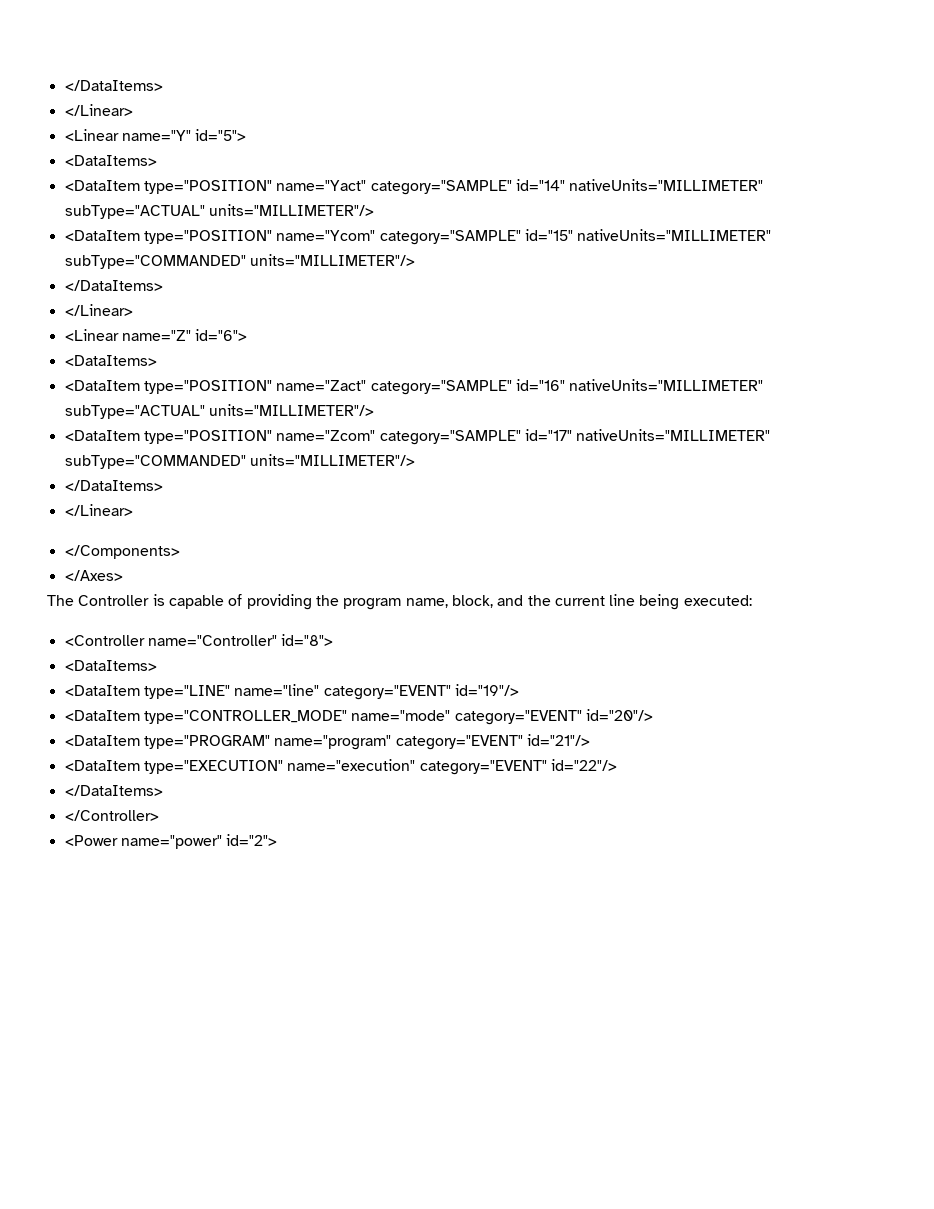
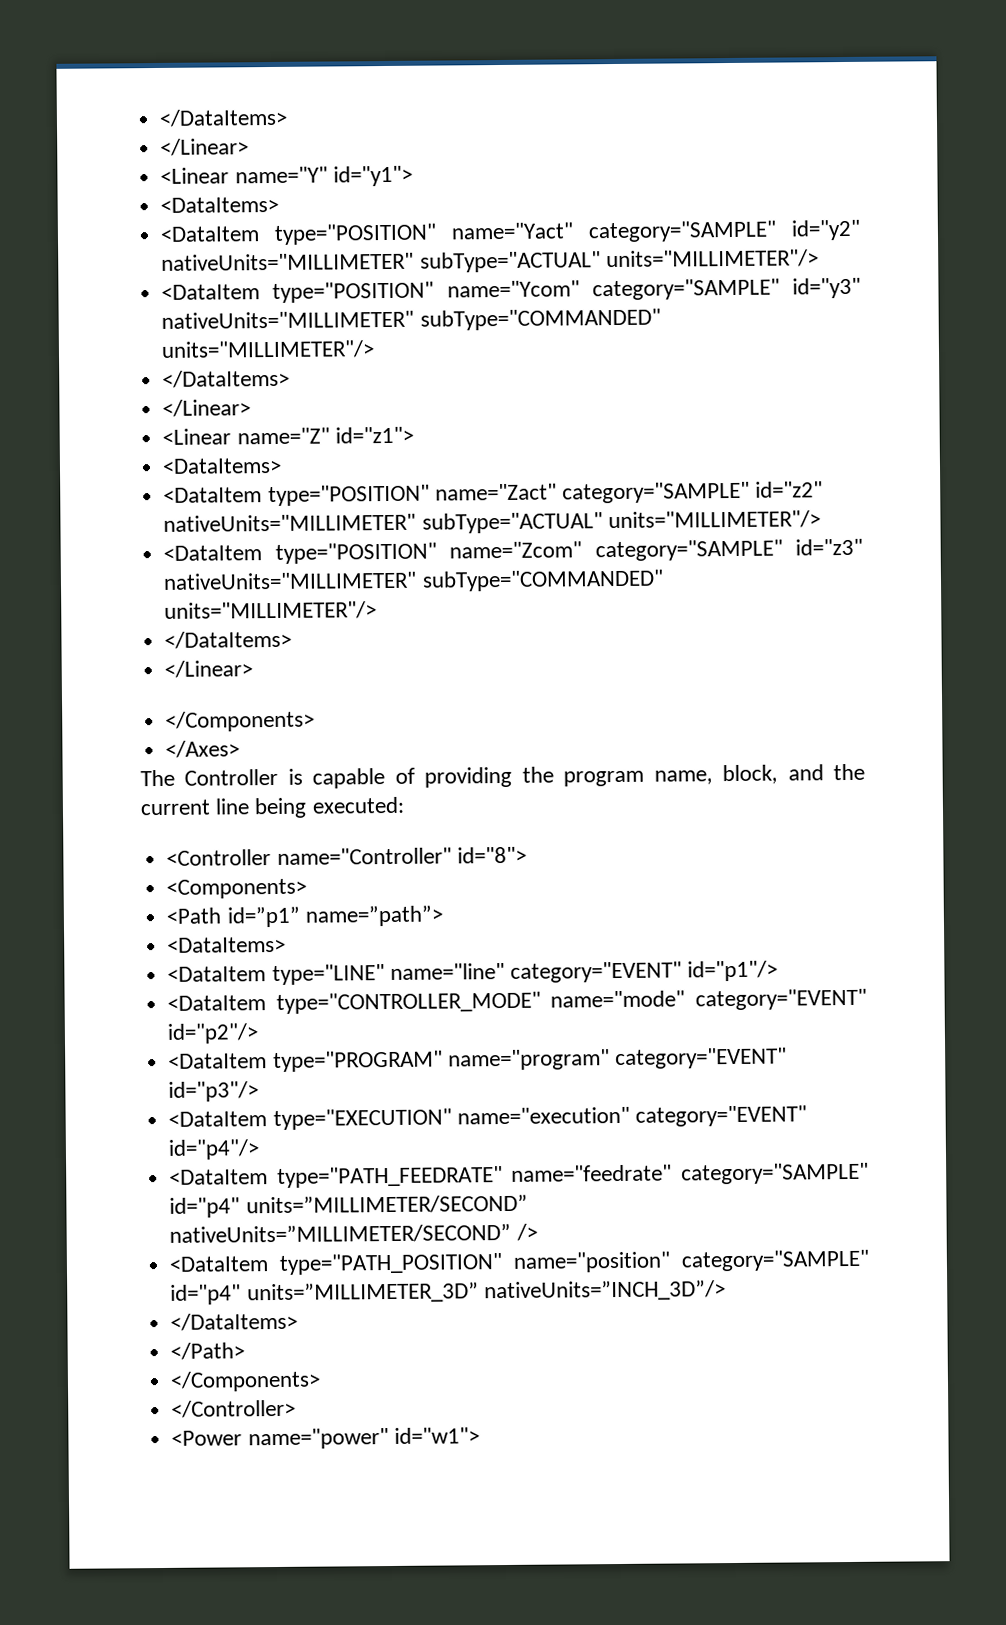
[195,129,247,141] id="5"> -> [332,165,413,187] id="y1">
[515,179,565,191] id="14" -> [791,219,861,241] id="y2"
[524,229,573,241] id="15" -> [792,277,861,299] id="y3"
[195,329,248,341] id="6"> -> [334,426,414,444] id="z1">
[515,379,565,391] id="16" -> [755,481,824,498] id="z2"
[524,429,572,441] id="17" -> [795,538,863,556] id="z3"
(334, 640) none -> [166,878,308,899] [166,905,443,928] // <Components> // <Path id=”p1” name=”path”>
[454,684,519,696] id="19"/> -> [687,960,779,982] id="p1"/>
[585,709,653,721] id="20"/> -> [167,1023,260,1044] id="p2"/>
[526,734,590,746] id="21"/> -> [168,1081,260,1102] id="p3"/>
[550,759,617,771] [64,785,163,796] id="22"/> // </DataItems> -> [168,1139,261,1160] [169,1162,870,1188] [169,1194,528,1218] [169,1223,538,1244] [169,1249,871,1275] [170,1280,726,1305] [170,1312,299,1331] [170,1342,246,1360] [170,1370,322,1392] id="p4"/> // <DataItem type="PATH_FEEDRATE" name="feedrate" category="SAMPLE" id="p4" units=”MILLIMETER/SECOND” nativeUnits=”MILLIMETER/SECOND” /> // <DataItem type="PATH_POSITION" name="position" category="SAMPLE" id="p4" units=”MILLIMETER_3D” nativeUnits=”INCH_3D”/> // </DataItems> // </Path> // </Components>
[226,834,278,846] id="2"> -> [393,1427,480,1444] id="w1">

